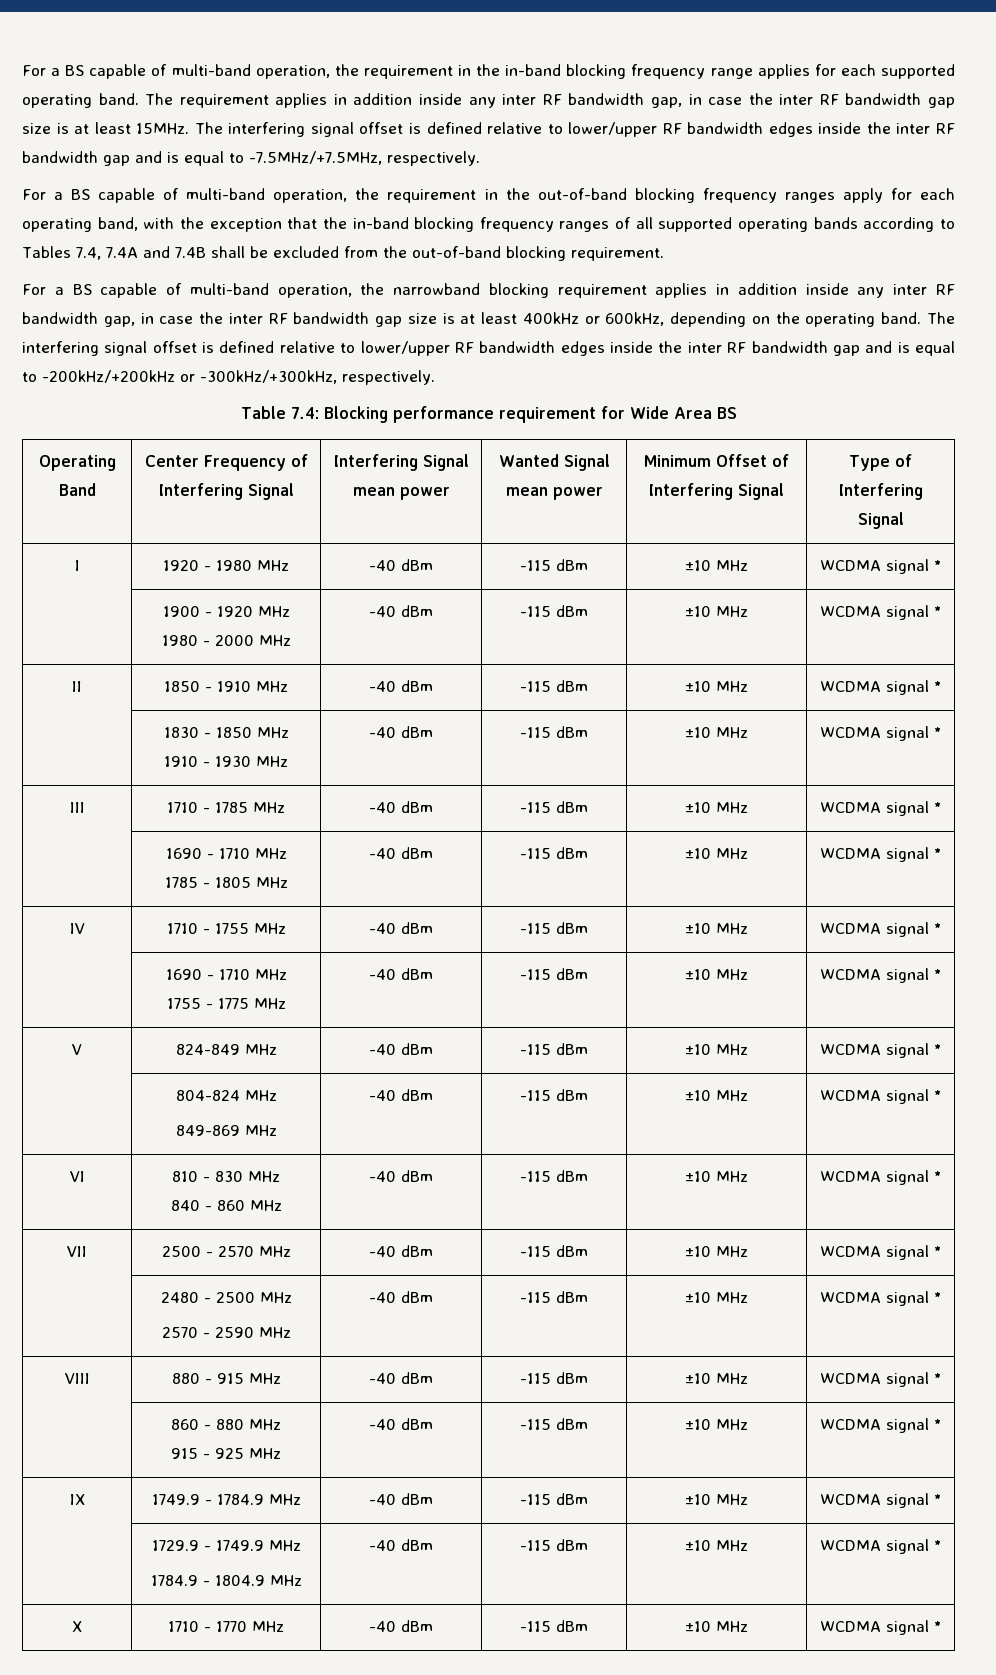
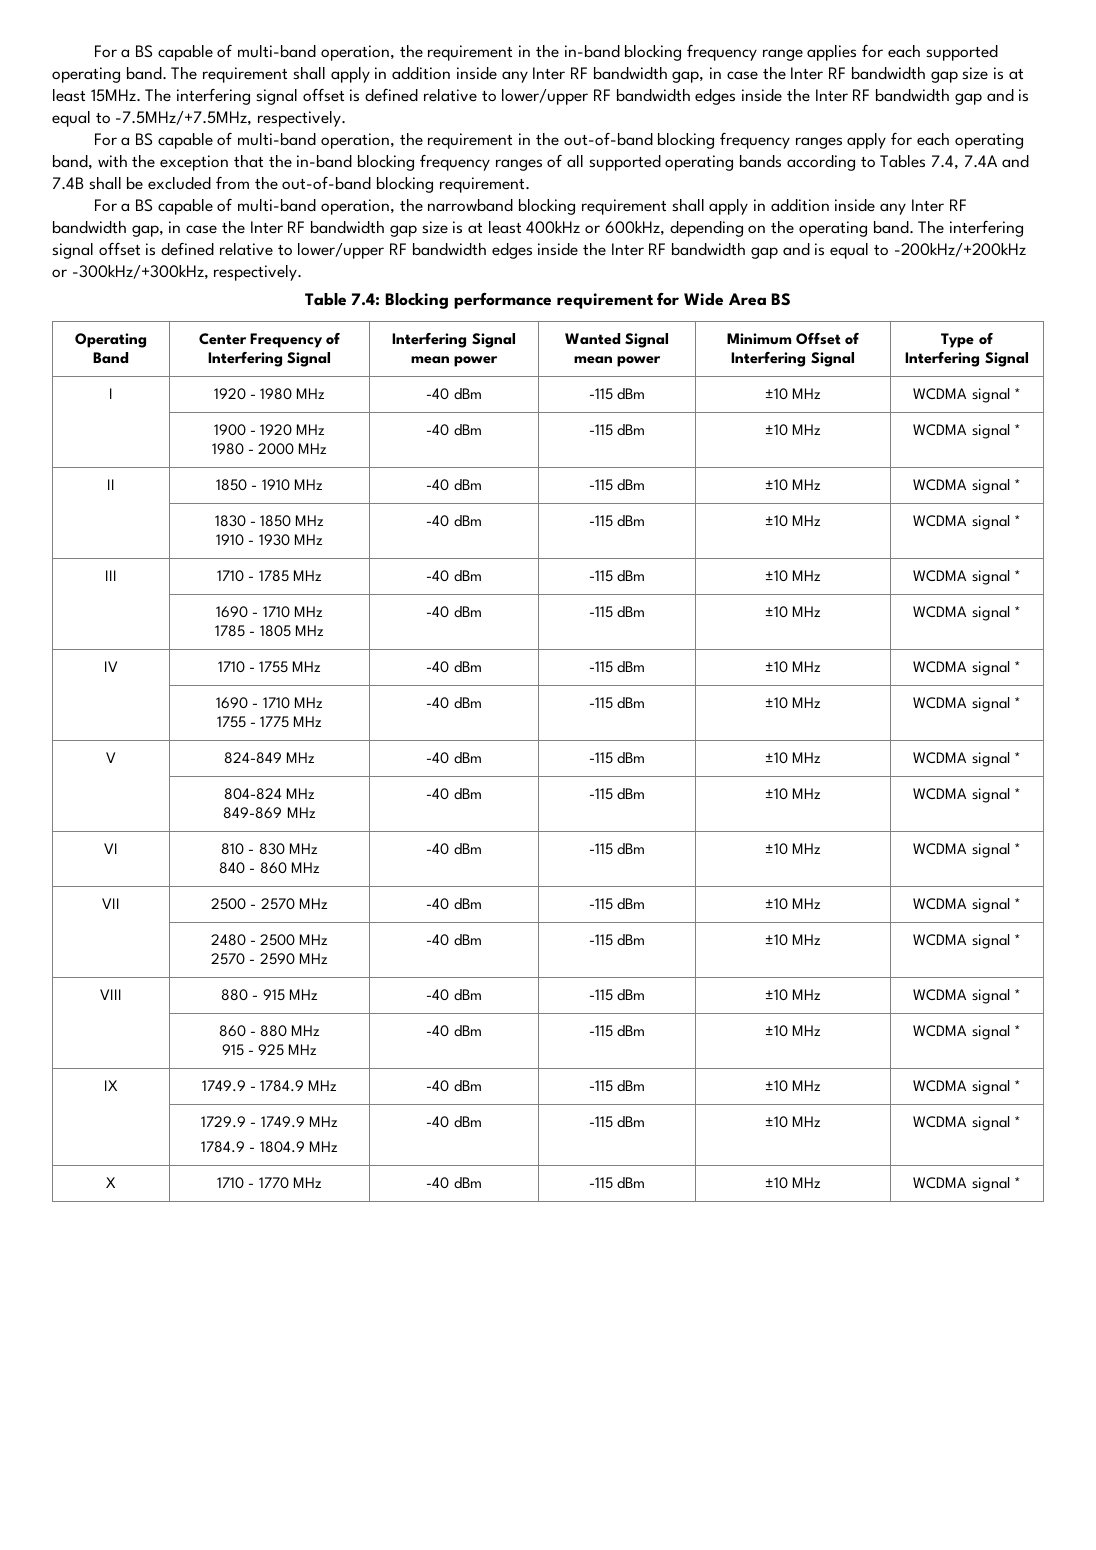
[275,93,814,108] applies in addition inside any inter RF bandwidth gap, in case the inter -> [292,66,824,83] shall apply in addition inside any Inter RF bandwidth gap, in case the Inter
[896,123,931,134] inter -> [814,89,848,102] Inter
[655,283,955,298] [22,312,263,327] applies in addition inside any inter RF bandwidth gap, in case the inter -> [671,198,967,215] [52,220,283,237] shall apply in addition inside any Inter RF bandwidth gap, in case the Inter
[687,342,722,353] inter -> [610,243,644,256] Inter

